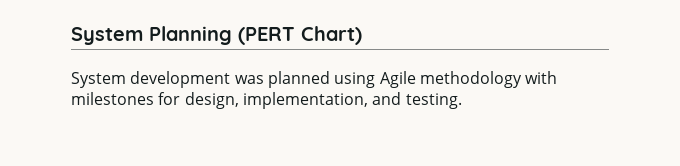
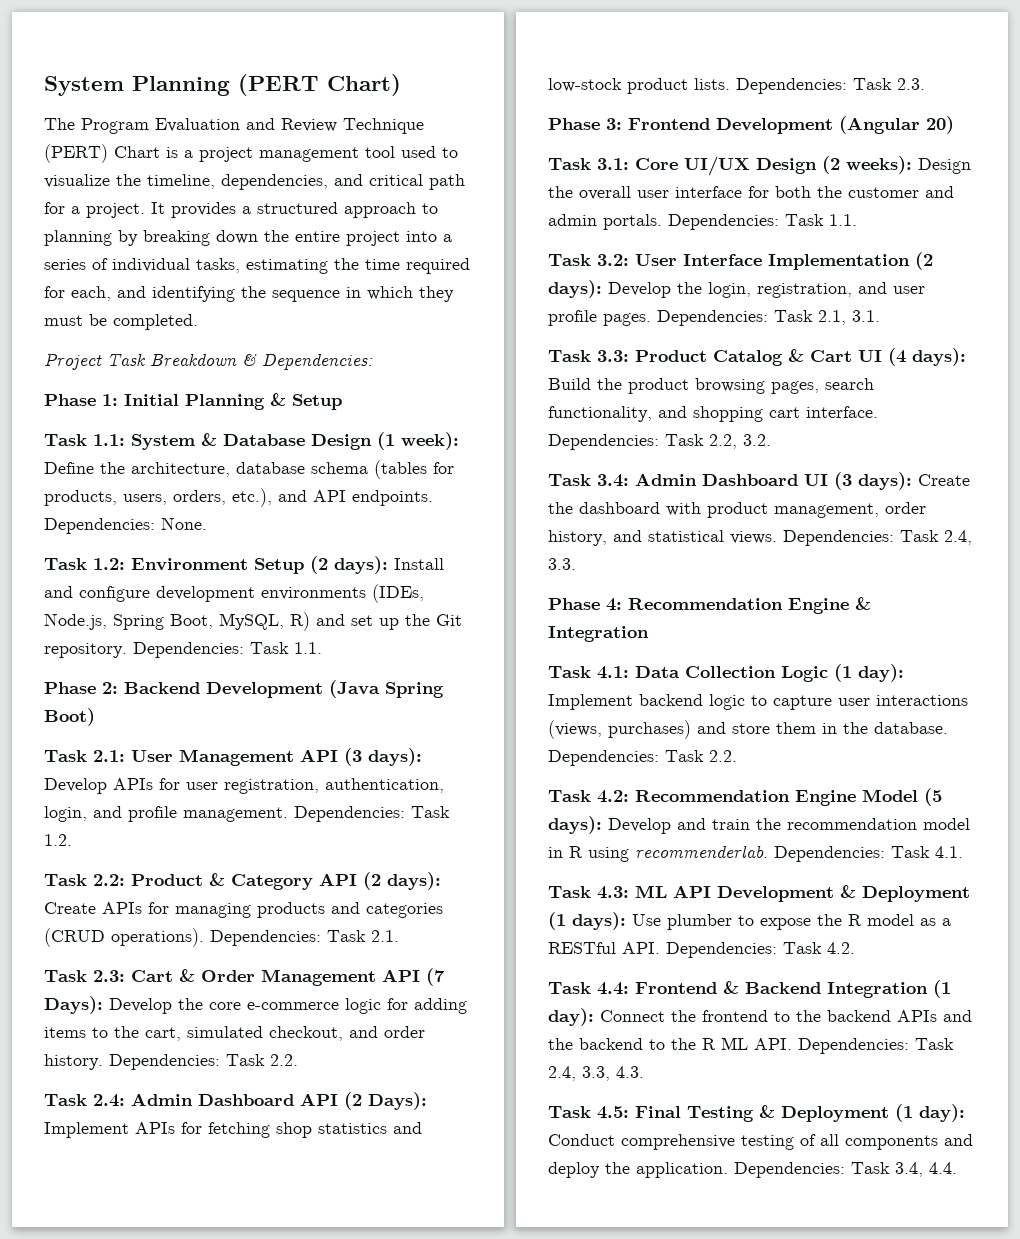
[71,71,558,88] [71,92,462,109] System development was planned using Agile methodology with milestones for design, implementation, and testing. -> [44,118,424,134] [44,144,458,163] [44,174,465,190] [44,202,438,218] [44,230,452,246] [44,258,470,274] [44,286,454,302] [44,314,198,330] [44,353,373,370] [44,393,342,410] [44,432,459,450] [44,460,454,479] [44,488,433,507] [44,517,207,534] [44,556,444,574] [44,584,424,603] [44,612,462,631] [44,642,322,658] [44,680,444,698] [44,708,95,726] [44,748,422,766] [44,778,444,794] [44,806,450,822] [44,834,72,846] [44,872,441,890] [44,902,443,918] [44,928,399,947] [44,968,445,986] [44,996,467,1014] [44,1026,425,1041] [44,1054,298,1070] [44,1092,427,1110] [44,1122,422,1138] [548,78,925,94] [548,116,954,134] [548,156,971,176] [548,186,954,200] [548,214,857,230] [548,252,933,270] [548,280,925,298] [548,310,880,326] [548,348,966,366] [548,378,874,394] [548,406,878,422] [548,434,771,450] [548,472,970,490] [548,502,926,518] [548,530,972,546] [548,558,576,570] [548,597,871,614] [548,626,649,642] [548,664,904,682] [548,694,968,710] [548,720,948,739] [548,750,737,766] [548,788,942,806] [548,816,970,834] [548,845,963,862] [548,885,970,902] [548,912,951,930] [548,942,855,958] [548,980,951,998] [548,1008,972,1026] [548,1037,954,1054] [548,1066,644,1081] [548,1104,965,1122] [548,1134,973,1150] [548,1162,957,1178] The Program Evaluation and Review Technique (PERT) Chart is a project management tool used to visualize the timeline, dependencies, and critical path for a project. It provides a structured approach to planning by breaking down the entire project into a series of individual tasks, estimating the time required for each, and identifying the sequence in which they must be completed. // Project Task Breakdown & Dependencies: // Phase 1: Initial Planning & Setup // Task 1.1: System & Database Design (1 week): Define the architecture, database schema (tables for products, users, orders, etc.), and API endpoints. Dependencies: None. // Task 1.2: Environment Setup (2 days): Install and configure development environments (IDEs, Node.js, Spring Boot, MySQL, R) and set up the Git repository. Dependencies: Task 1.1. // Phase 2: Backend Development (Java Spring Boot) // Task 2.1: User Management API (3 days): Develop APIs for user registration, authentication, login, and profile management. Dependencies: Task 1.2. // Task 2.2: Product & Category API (2 days): Create APIs for managing products and categories (CRUD operations). Dependencies: Task 2.1. // Task 2.3: Cart & Order Management API (7 Days): Develop the core e-commerce logic for adding items to the cart, simulated checkout, and order history. Dependencies: Task 2.2. // Task 2.4: Admin Dashboard API (2 Days): Implement APIs for fetching shop statistics and low-stock product lists. Dependencies: Task 2.3. // Phase 3: Frontend Development (Angular 20) // Task 3.1: Core UI/UX Design (2 weeks): Design the overall user interface for both the customer and admin portals. Dependencies: Task 1.1. // Task 3.2: User Interface Implementation (2 days): Develop the login, registration, and user profile pages. Dependencies: Task 2.1, 3.1. // Task 3.3: Product Catalog & Cart UI (4 days): Build the product browsing pages, search functionality, and shopping cart interface. Dependencies: Task 2.2, 3.2. // Task 3.4: Admin Dashboard UI (3 days): Create the dashboard with product management, order history, and statistical views. Dependencies: Task 2.4, 3.3. // Phase 4: Recommendation Engine & Integration // Task 4.1: Data Collection Logic (1 day): Implement backend logic to capture user interactions (views, purchases) and store them in the database. Dependencies: Task 2.2. // Task 4.2: Recommendation Engine Model (5 days): Develop and train the recommendation model in R using recommenderlab. Dependencies: Task 4.1. // Task 4.3: ML API Development & Deployment (1 days): Use plumber to expose the R model as a RESTful API. Dependencies: Task 4.2. // Task 4.4: Frontend & Backend Integration (1 day): Connect the frontend to the backend APIs and the backend to the R ML API. Dependencies: Task 2.4, 3.3, 4.3. // Task 4.5: Final Testing & Deployment (1 day): Conduct comprehensive testing of all components and deploy the application. Dependencies: Task 3.4, 4.4.

